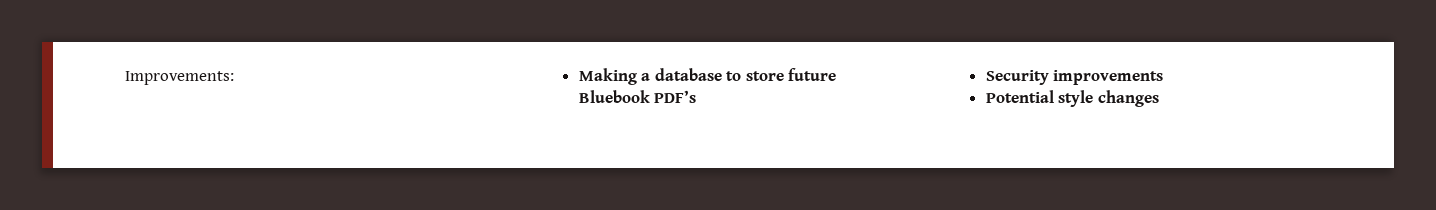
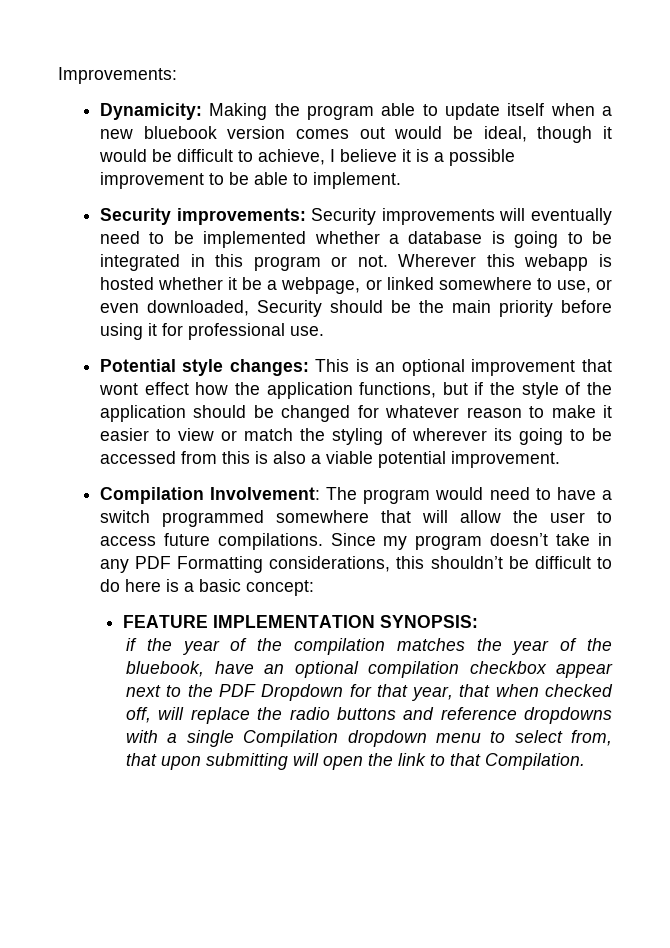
[578,68,837,85] [578,90,697,103] [985,70,1164,85] [985,90,1159,107] Making a database to store future Bluebook PDF’s // Security improvements // Potential style changes -> [99,103,612,120] [99,126,612,143] [98,149,515,166] [99,172,401,189] [99,208,612,225] [99,231,612,248] [99,254,612,271] [99,277,612,294] [99,300,612,317] [99,323,324,340] [99,359,612,376] [98,382,612,399] [99,405,612,422] [99,428,612,445] [99,451,560,468] [99,487,612,504] [99,510,612,527] [99,533,612,550] [99,556,612,573] [99,579,314,596] [122,615,478,628] [126,638,612,655] [126,661,613,678] [126,684,613,701] [126,707,612,724] [126,730,612,747] [126,753,586,770] Dynamicity: Making the program able to update itself when a new bluebook version comes out would be ideal, though it would be difficult to achieve, I believe it is a possible improvement to be able to implement. // Security improvements: Security improvements will eventually need to be implemented whether a database is going to be integrated in this program or not. Wherever this webapp is hosted whether it be a webpage, or linked somewhere to use, or even downloaded, Security should be the main priority before using it for professional use. // Potential style changes: This is an optional improvement that wont effect how the application functions, but if the style of the application should be changed for whatever reason to make it easier to view or match the styling of wherever its going to be accessed from this is also a viable potential improvement. // Compilation Involvement: The program would need to have a switch programmed somewhere that will allow the user to access future compilations. Since my program doesn’t take in any PDF Formatting considerations, this shouldn’t be difficult to do here is a basic concept: // FEATURE IMPLEMENTATION SYNOPSIS: // if the year of the compilation matches the year of the bluebook, have an optional compilation checkbox appear next to the PDF Dropdown for that year, that when checked off, will replace the radio buttons and reference dropdowns with a single Compilation dropdown menu to select from, that upon submitting will open the link to that Compilation.

